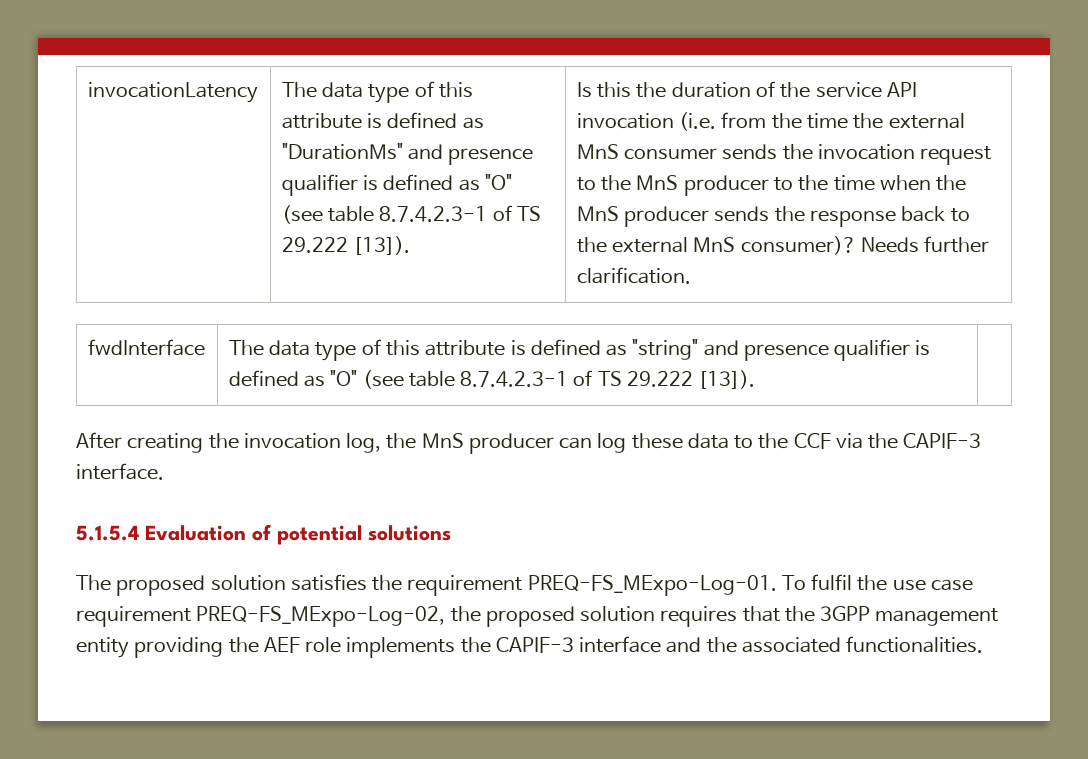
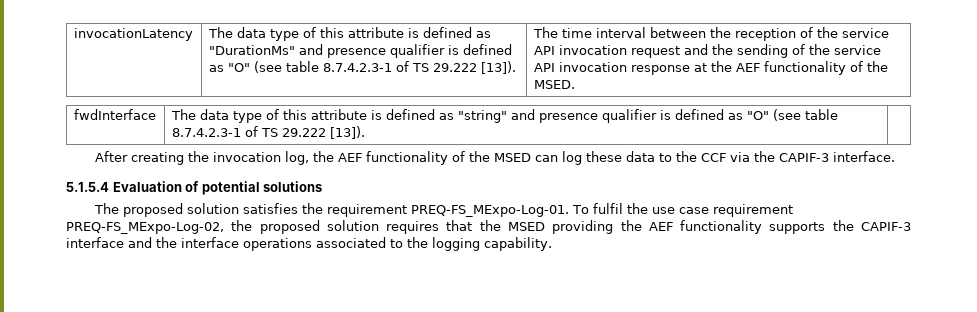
[576,81,917,98] [576,112,965,131] [576,144,992,165] [576,175,967,196] [576,206,970,227] [576,236,990,255] [576,267,691,284] Is this the duration of the service API invocation (i.e. from the time the external MnS consumer sends the invocation request to the MnS producer to the time when the MnS producer sends the response back to the external MnS consumer)? Needs further clarification. -> [532,27,889,41] [533,44,881,58] [533,61,888,75] [533,80,575,89] The time interval between the reception of the service API invocation request and the sending of the service API invocation response at the AEF functionality of the MSED.
[421,433,554,454] MnS producer -> [337,151,531,165] AEF functionality of the MSED
[820,606,999,626] [76,637,129,658] 3GPP management entity -> [507,222,545,231] MSED
[305,637,456,658] role implements -> [680,220,826,234] functionality supports
[741,636,984,653] associated functionalities. -> [181,237,552,251] interface operations associated to the logging capability.

